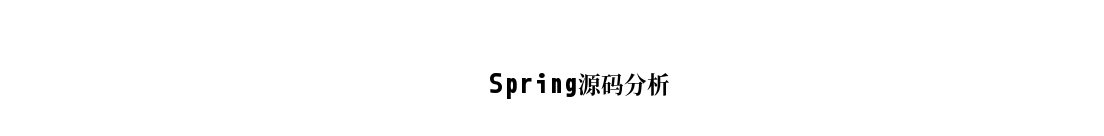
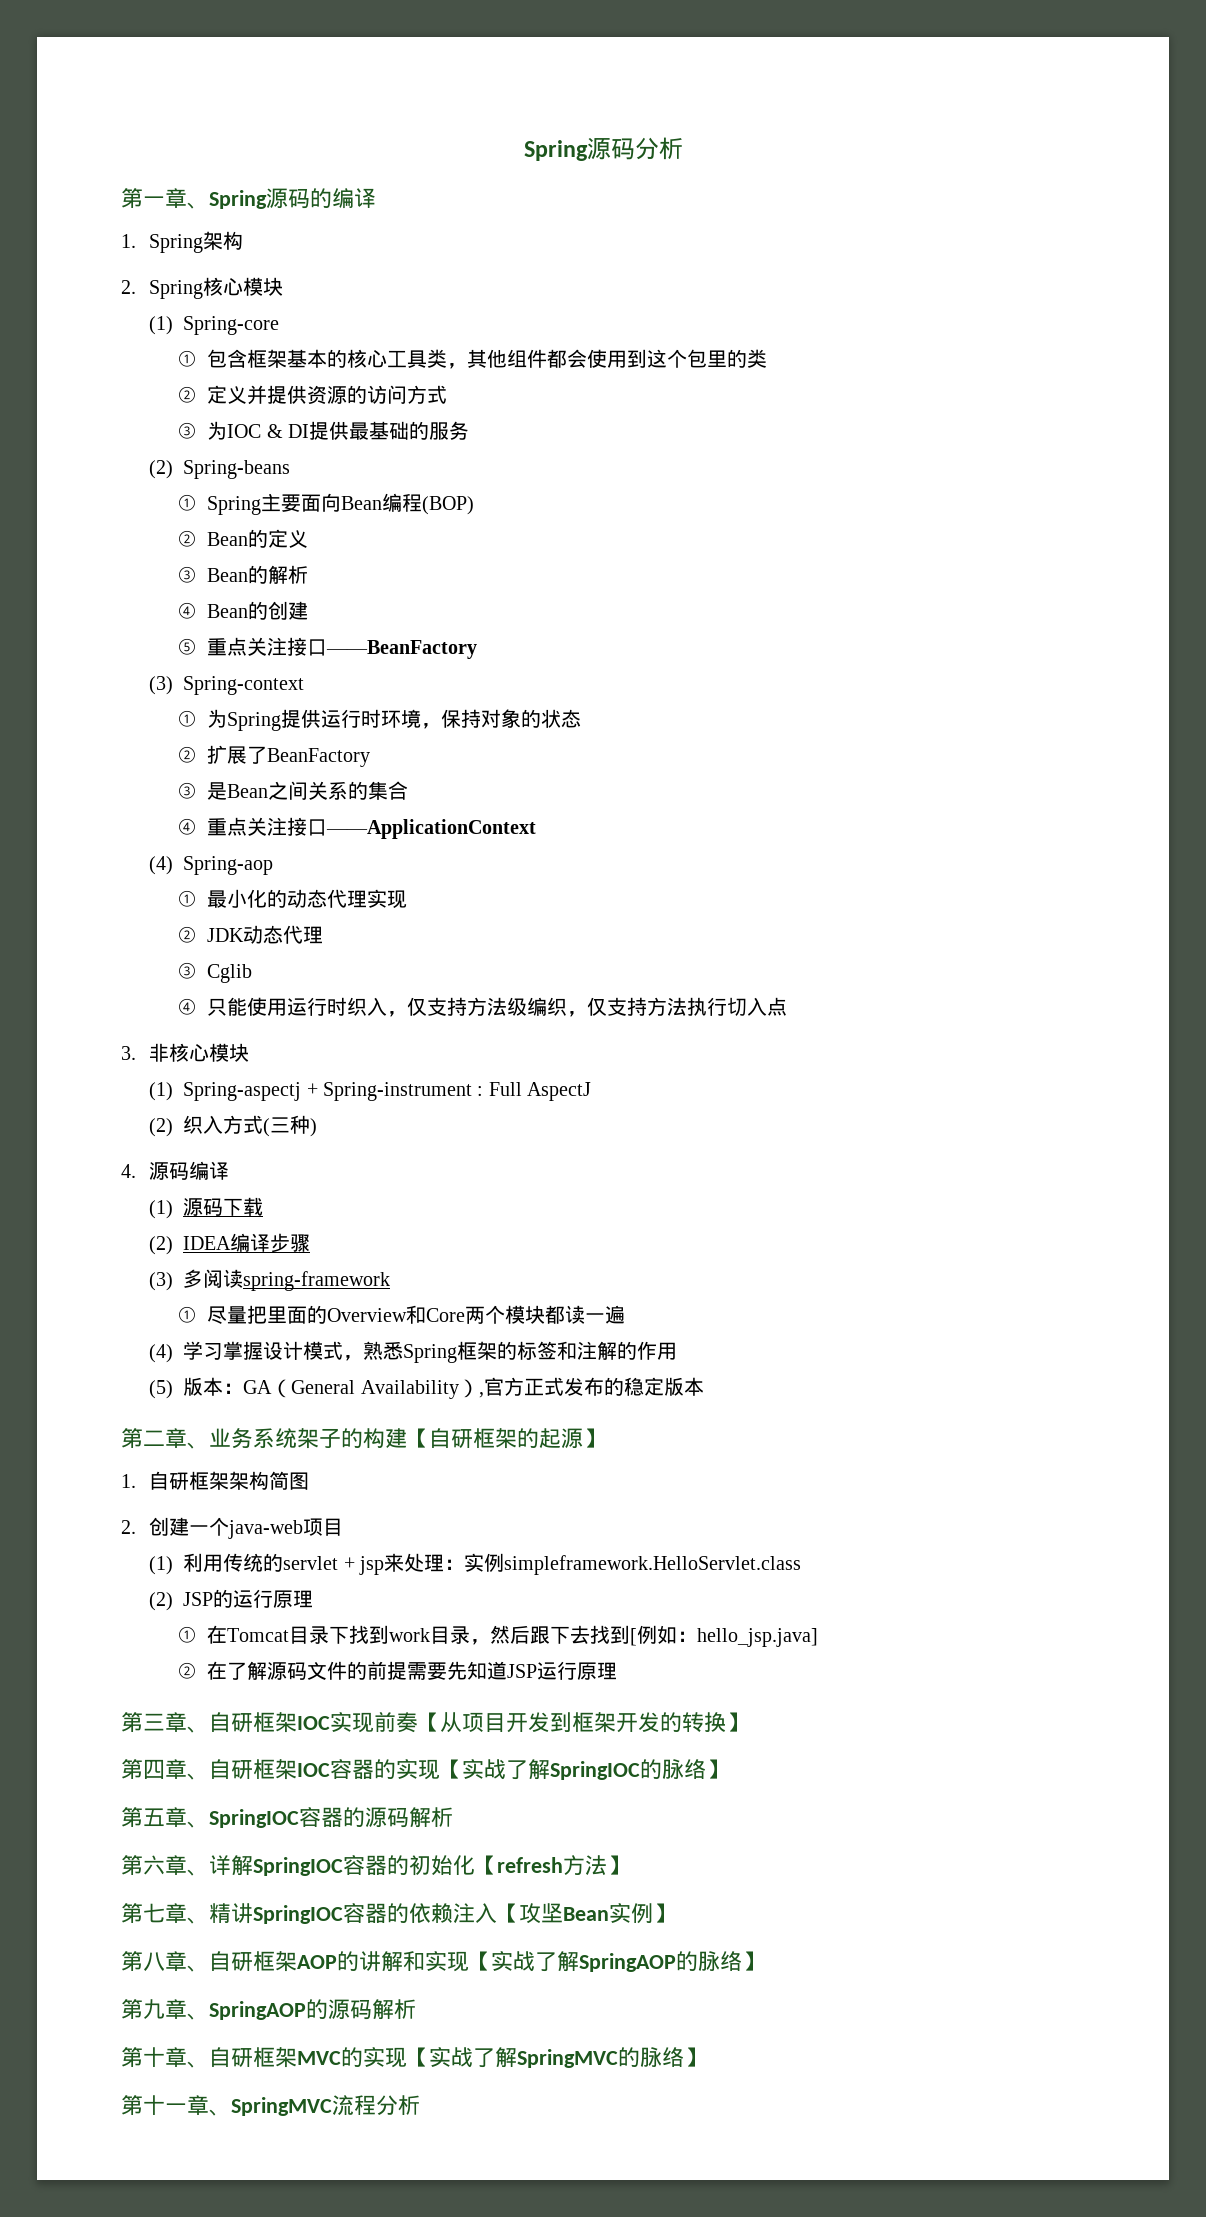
(670, 84) none -> [121,188,376,209] [121,231,244,253] [121,277,284,299] [149,316,280,335] [177,349,768,369] [177,385,448,405] [177,421,470,440] [149,460,291,479] [177,493,475,515] [177,529,309,548] [177,565,309,584] [177,601,309,620] [177,637,478,659] [149,676,305,695] [177,709,582,731] [177,745,371,767] [177,781,409,800] [177,817,537,839] [149,856,274,875] [177,889,408,909] [177,925,324,944] [177,962,253,983] [177,997,788,1017] [121,1043,250,1062] [149,1082,592,1101] [149,1115,318,1137] [121,1161,230,1180] [149,1197,264,1219] [149,1233,311,1255] [149,1269,391,1291] [177,1305,626,1324] [149,1341,678,1363] [149,1377,704,1399] [121,1428,605,1449] [121,1471,310,1490] [121,1517,344,1539] [149,1553,802,1575] [149,1589,314,1611] [177,1625,819,1647] [177,1661,618,1680] [121,1711,748,1733] [121,1759,728,1780] [121,1807,453,1828] [121,1855,629,1876] [121,1903,675,1924] [121,1951,764,1972] [121,1999,416,2020] [121,2047,706,2068] [121,2095,420,2116] // 第一章、Spring源码的编译 // 1. Spring架构 // 2. Spring核心模块 // (1) Spring-core // ①包含框架基本的核心工具类，其他组件都会使用到这个包里的类 // ②定义并提供资源的访问方式 // ③为IOC & DI提供最基础的服务 // (2) Spring-beans // ① Spring主要面向Bean编程(BOP) // ② Bean的定义 // ③ Bean的解析 // ④ Bean的创建 // ⑤重点关注接口——BeanFactory // (3) Spring-context // ①为Spring提供运行时环境，保持对象的状态 // ②扩展了BeanFactory // ③是Bean之间关系的集合 // ④重点关注接口——ApplicationContext // (4) Spring-aop // ①最小化的动态代理实现 // ② JDK动态代理 // ③ Cglib // ④只能使用运行时织入，仅支持方法级编织，仅支持方法执行切入点 // 3.非核心模块 // (1) Spring-aspectj + Spring-instrument : Full AspectJ // (2)织入方式(三种) // 4.源码编译 // (1)源码下载 // (2) IDEA编译步骤 // (3)多阅读spring-framework // ①尽量把里面的Overview和Core两个模块都读一遍 // (4)学习掌握设计模式，熟悉Spring框架的标签和注解的作用 // (5)版本：GA（General Availability）,官方正式发布的稳定版本 // 第二章、业务系统架子的构建【自研框架的起源】 // 1.自研框架架构简图 // 2.创建一个java-web项目 // (1)利用传统的servlet + jsp来处理：实例simpleframework.HelloServlet.class // (2) JSP的运行原理 // ①在Tomcat目录下找到work目录，然后跟下去找到[例如：hello_jsp.java] // ②在了解源码文件的前提需要先知道JSP运行原理 // 第三章、自研框架IOC实现前奏【从项目开发到框架开发的转换】 // 第四章、自研框架IOC容器的实现【实战了解SpringIOC的脉络】 // 第五章、SpringIOC容器的源码解析 // 第六章、详解SpringIOC容器的初始化【refresh方法】 // 第七章、精讲SpringIOC容器的依赖注入【攻坚Bean实例】 // 第八章、自研框架AOP的讲解和实现【实战了解SpringAOP的脉络】 // 第九章、SpringAOP的源码解析 // 第十章、自研框架MVC的实现【实战了解SpringMVC的脉络】 // 第十一章、SpringMVC流程分析

